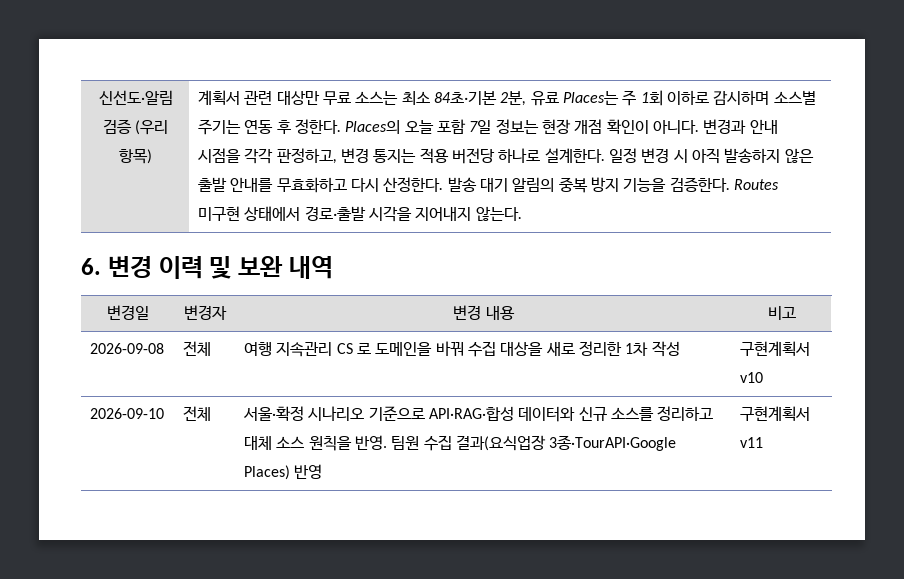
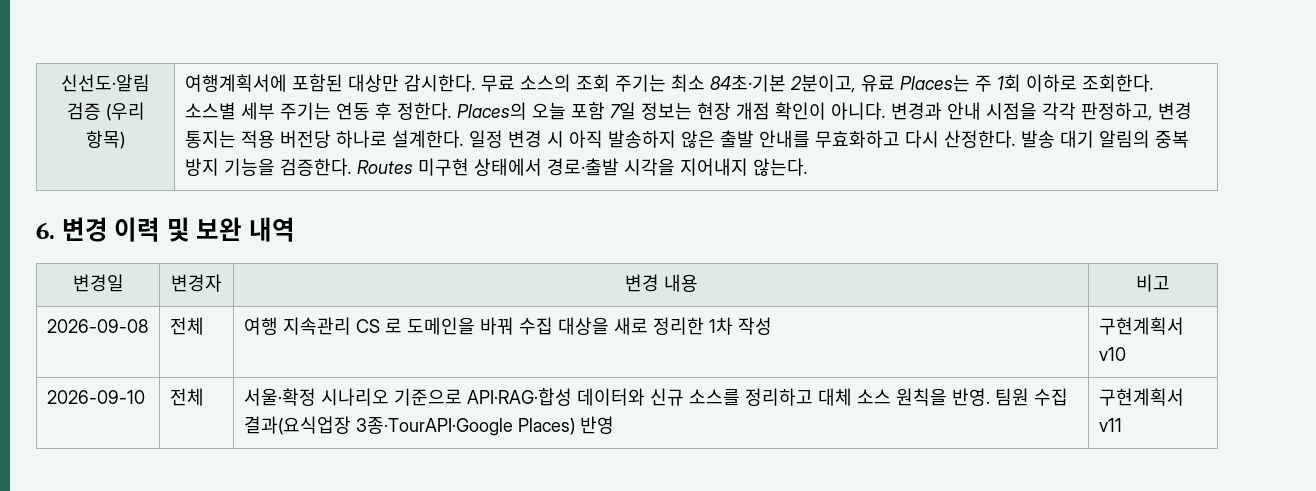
[198,90,399,105] 계획서 관련 대상만 무료 소스는 -> [184,74,666,92] 여행계획서에 포함된 대상만 감시한다. 무료 소스의 조회 주기는
[500,91,527,106] 2분, -> [789,74,856,93] 2분이고,
[713,90,816,105] 감시하며 소스별 -> [1081,74,1154,92] [184,102,275,120] 조회한다. 소스별 세부

